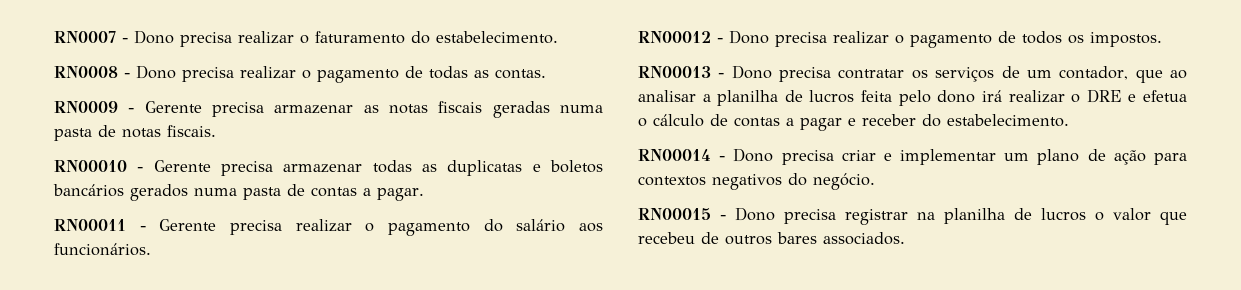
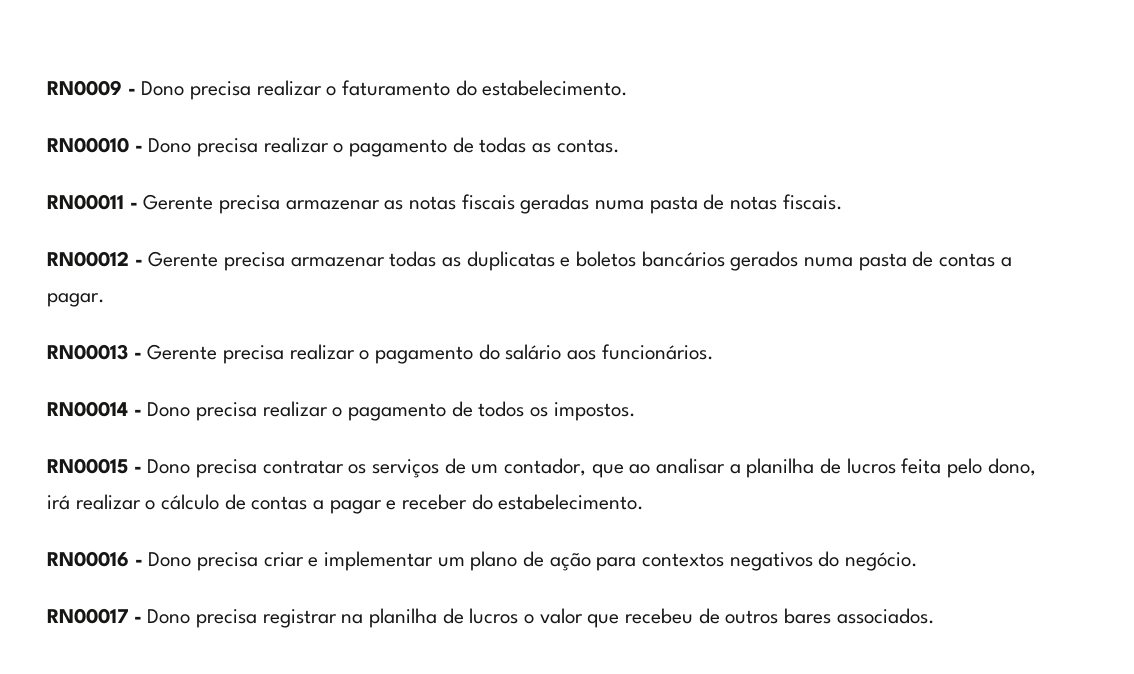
[54,31,116,43] RN0007 -> [47,80,122,96] RN0009
[54,66,118,78] RN0008 -> [47,137,129,153] RN00010
[54,101,118,113] RN0009 -> [47,194,124,210] RN00011
[54,160,127,172] RN00010 -> [47,251,129,267] RN00012
[54,219,126,231] RN00011 -> [47,344,128,360] RN00013
[638,31,711,43] RN00012 -> [47,401,128,417] RN00014
[638,66,711,78] RN00013 -> [47,458,128,474] RN00015
[937,90,976,103] dono -> [987,458,1036,476] dono,
[1086,89,1188,103] [638,118,647,127] DRE e efetua o -> (156, 505) none
[638,149,711,161] RN00014 -> [47,551,129,567] RN00016
[638,208,711,220] RN00015 -> [47,608,128,624] RN00017

